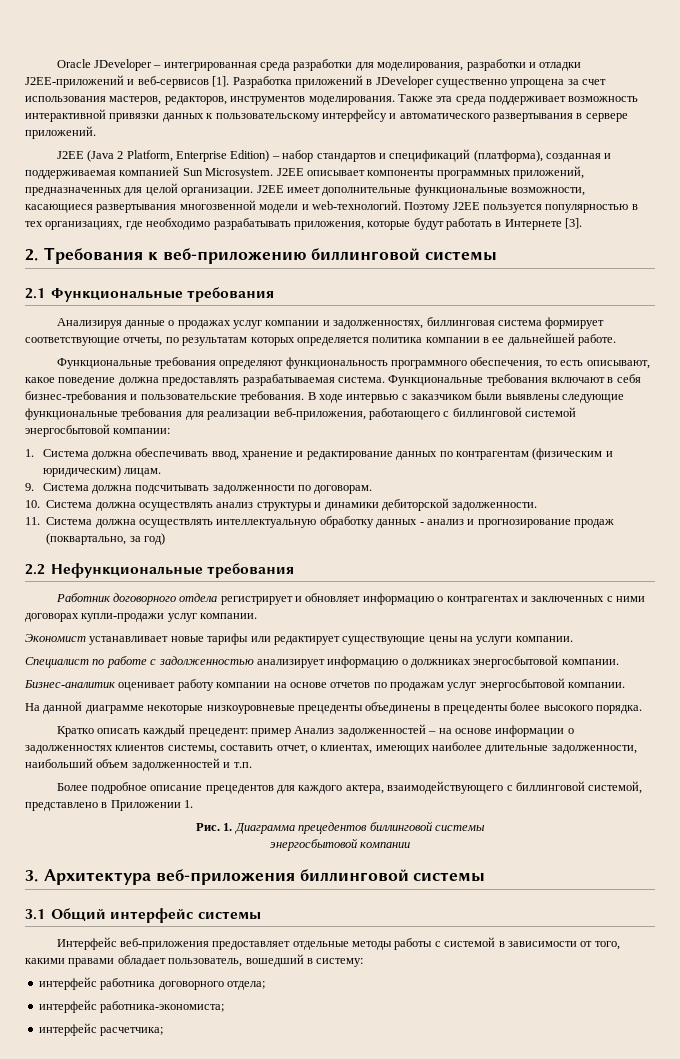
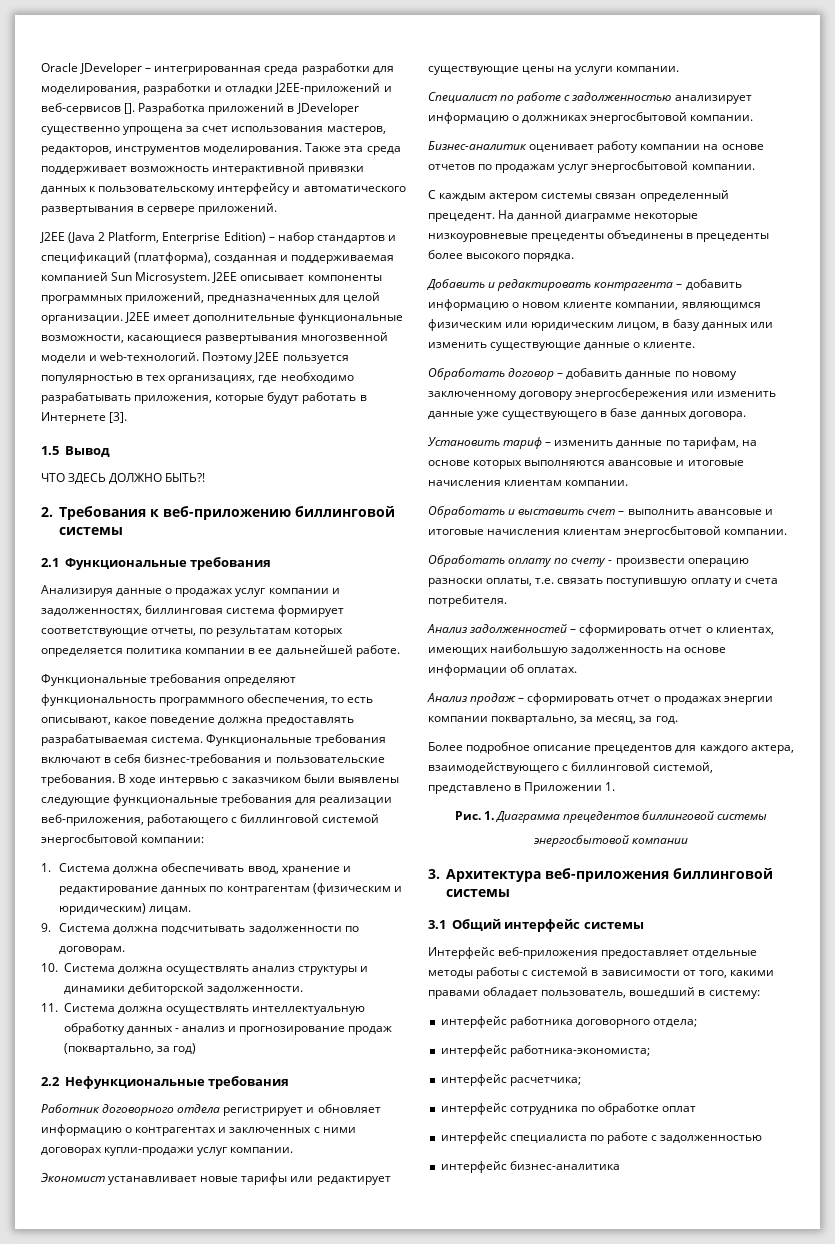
[212,76,230,87] [1]. -> [124,103,136,114] [].
(583, 223) none -> [41,446,110,457] [41,473,206,484] // 1.5 Вывод // ЧТО ЗДЕСЬ ДОЛЖНО БЫТЬ?!
(626, 685) none -> [428,190,729,202] [428,213,495,222] С каждым актером системы связан определенный прецедент.
[56,724,574,737] [25,742,637,754] [25,758,252,771] Кратко описать каждый прецедент: пример Анализ задолженностей – на основе информации о задолженностях клиентов системы, составить отчет, о клиентах, имеющих наиболее длительные задолженности, наибольший объем задолженностей и т.п. -> [427,279,742,291] [428,299,761,311] [428,319,773,331] [428,342,696,351] [428,368,737,380] [428,388,777,400] [428,408,746,420] [427,437,757,449] [428,460,744,469] [428,480,629,486] [428,506,773,518] [428,526,788,538] [428,555,749,567] [428,578,778,587] [428,595,507,607] [427,624,774,636] [428,644,727,656] [428,664,578,676] [427,693,773,705] [428,716,678,725] Добавить и редактировать контрагента – добавить информацию о новом клиенте компании, являющимся физическим или юридическим лицом, в базу данных или изменить существующие данные о клиенте. // Обработать договор – добавить данные по новому заключенному договору энергосбережения или изменить данные уже существующего в базе данных договора. // Установить тариф – изменить данные по тарифам, на основе которых выполняются авансовые и итоговые начисления клиентам компании. // Обработать и выставить счет – выполнить авансовые и итоговые начисления клиентам энергосбытовой компании. // Обработать оплату по счету - произвести операцию разноски оплаты, т.е. связать поступившую оплату и счета потребителя. // Анализ задолженностей – сформировать отчет о клиентах, имеющих наибольшую задолженность на основе информации об оплатах. // Анализ продаж – сформировать отчет о продажах энергии компании поквартально, за месяц, за год.
(164, 1031) none -> [440,1103,697,1115] [440,1132,763,1144] [440,1161,620,1173] // интерфейс сотрудника по обработке оплат // интерфейс специалиста по работе с задолженностью // интерфейс бизнес-аналитика

